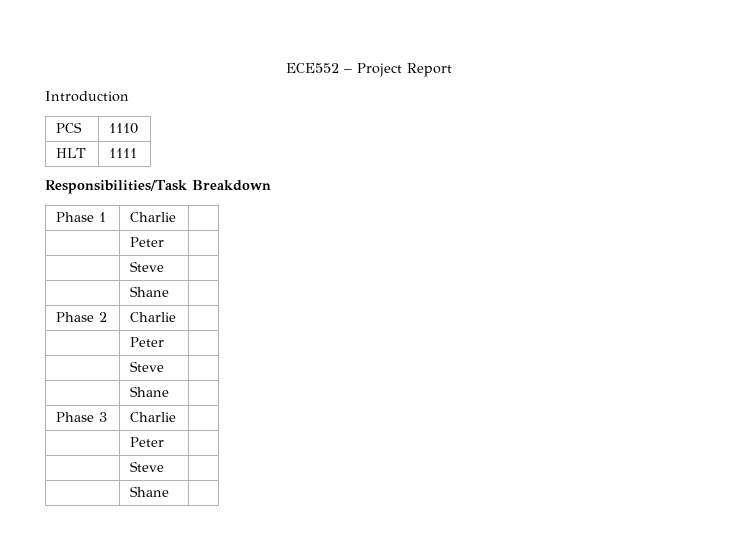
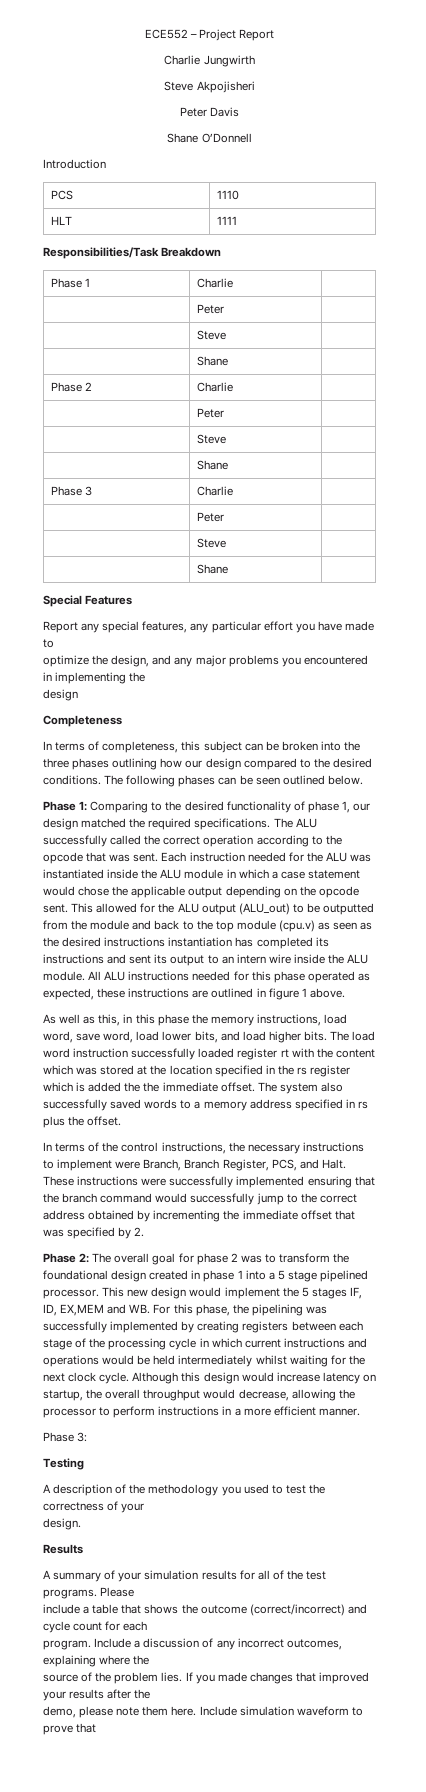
(452, 70) none -> [164,55,255,67] [164,81,255,93] [179,107,240,117] [167,133,252,143] // Charlie Jungwirth // Steve Akpojisheri // Peter Davis // Shane O’Donnell
(170, 491) none -> [43,595,133,607] [43,621,374,633] [43,639,54,648] [43,655,368,667] [43,672,146,684] [43,689,78,701] [43,715,122,727] [43,741,361,753] [43,758,372,770] [43,775,363,787] [43,801,371,813] [43,818,317,830] [43,835,342,847] [43,852,372,864] [43,869,360,879] [43,886,359,898] [43,903,375,915] [43,920,373,932] [43,937,329,949] [43,954,369,966] [43,971,370,983] [43,988,345,1000] [43,1014,348,1026] [43,1031,376,1043] [43,1048,375,1060] [43,1065,351,1077] [43,1082,343,1094] [43,1099,368,1111] [43,1116,122,1128] [43,1142,364,1154] [43,1159,346,1171] [43,1176,375,1188] [43,1193,357,1205] [43,1210,355,1222] [43,1227,145,1239] [43,1253,350,1265] [43,1270,369,1282] [43,1287,362,1299] [43,1304,327,1316] [43,1321,363,1333] [43,1338,367,1350] [43,1355,365,1367] [43,1372,376,1384] [43,1389,355,1401] [43,1406,360,1418] [43,1432,88,1442] [43,1458,84,1470] [43,1484,325,1496] [43,1501,145,1513] [43,1518,81,1530] [43,1544,83,1554] [43,1570,327,1582] [43,1587,135,1599] [43,1604,367,1616] [43,1621,148,1633] [43,1638,342,1650] [43,1655,150,1667] [43,1672,370,1684] [43,1689,151,1701] [43,1706,363,1718] [43,1723,97,1735] // Special Features // Report any special features, any particular effort you have made to // optimize the design, and any major problems you encountered in implementing the // design // Completeness // In terms of completeness, this subject can be broken into the three phases outlining how our design compared to the desired conditions. The following phases can be seen outlined below. // Phase 1: Comparing to the desired functionality of phase 1, our design matched the required specifications. The ALU successfully called the correct operation according to the opcode that was sent. Each instruction needed for the ALU was instantiated inside the ALU module in which a case statement would chose the applicable output depending on the opcode sent. This allowed for the ALU output (ALU_out) to be outputted from the module and back to the top module (cpu.v) as seen as the desired instructions instantiation has completed its instructions and sent its output to an intern wire inside the ALU module. All ALU instructions needed for this phase operated as expected, these instructions are outlined in figure 1 above. // As well as this, in this phase the memory instructions, load word, save word, load lower bits, and load higher bits. The load word instruction successfully loaded register rt with the content which was stored at the location specified in the rs register which is added the the immediate offset. The system also successfully saved words to a memory address specified in rs plus the offset. // In terms of the control instructions, the necessary instructions to implement were Branch, Branch Register, PCS, and Halt. These instructions were successfully implemented ensuring that the branch command would successfully jump to the correct address obtained by incrementing the immediate offset that was specified by 2. // Phase 2: The overall goal for phase 2 was to transform the foundational design created in phase 1 into a 5 stage pipelined processor. This new design would implement the 5 stages IF, ID, EX,MEM and WB. For this phase, the pipelining was successfully implemented by creating registers between each stage of the processing cycle in which current instructions and operations would be held intermediately whilst waiting for the next clock cycle. Although this design would increase latency on startup, the overall throughput would decrease, allowing the processor to perform instructions in a more efficient manner. // Phase 3: // Testing // A description of the methodology you used to test the correctness of your // design. // Results // A summary of your simulation results for all of the test programs. Please // include a table that shows the outcome (correct/incorrect) and cycle count for each // program. Include a discussion of any incorrect outcomes, explaining where the // source of the problem lies. If you made changes that improved your results after the // demo, please note them here. Include simulation waveform to prove that

